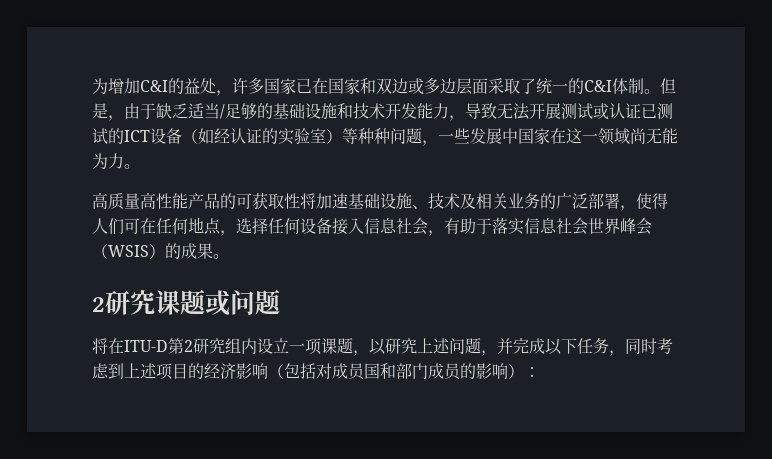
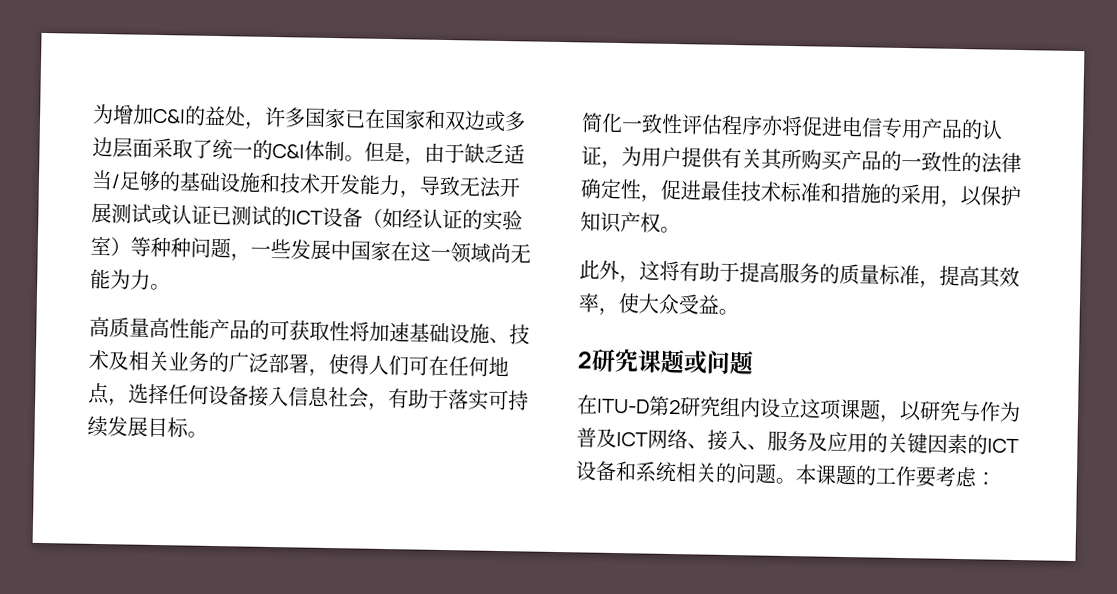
[524,218,652,235] [92,243,213,259] 信息社会世界峰会（WSIS）的成果 -> [488,389,529,411] [87,415,208,438] [581,112,1003,140] [581,145,1022,174] [580,178,1022,209] [580,211,681,234] [579,259,1020,289] [578,292,720,317] 可持续发展目标。 // 简化一致性评估程序亦将促进电信专用产品的认证，为用户提供有关其所购买产品的一致性的法律确定性，促进最佳技术标准和措施的采用，以保护知识产权。 // 此外，这将有助于提高服务的质量标准，提高其效率，使大众受益
[92,338,108,354] 将 -> (754, 362) none
[289,343,305,352] 一 -> [799,398,821,419] 这
[417,338,673,356] [92,363,524,380] 上述问题，并完成以下任务，同时考虑到上述项目的经济影响（包括对成员国和部门成员的影响） -> [959,401,1021,423] [576,427,1019,455] [575,460,978,488] 与作为普及ICT网络、接入、服务及应用的关键因素的ICT设备和系统相关的问题。本课题的工作要考虑

